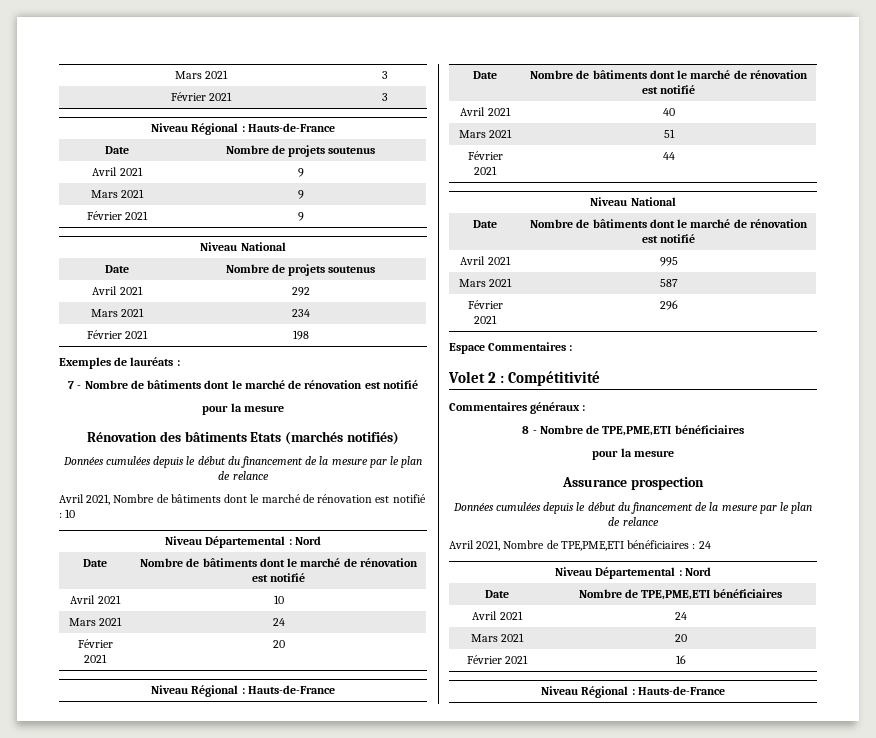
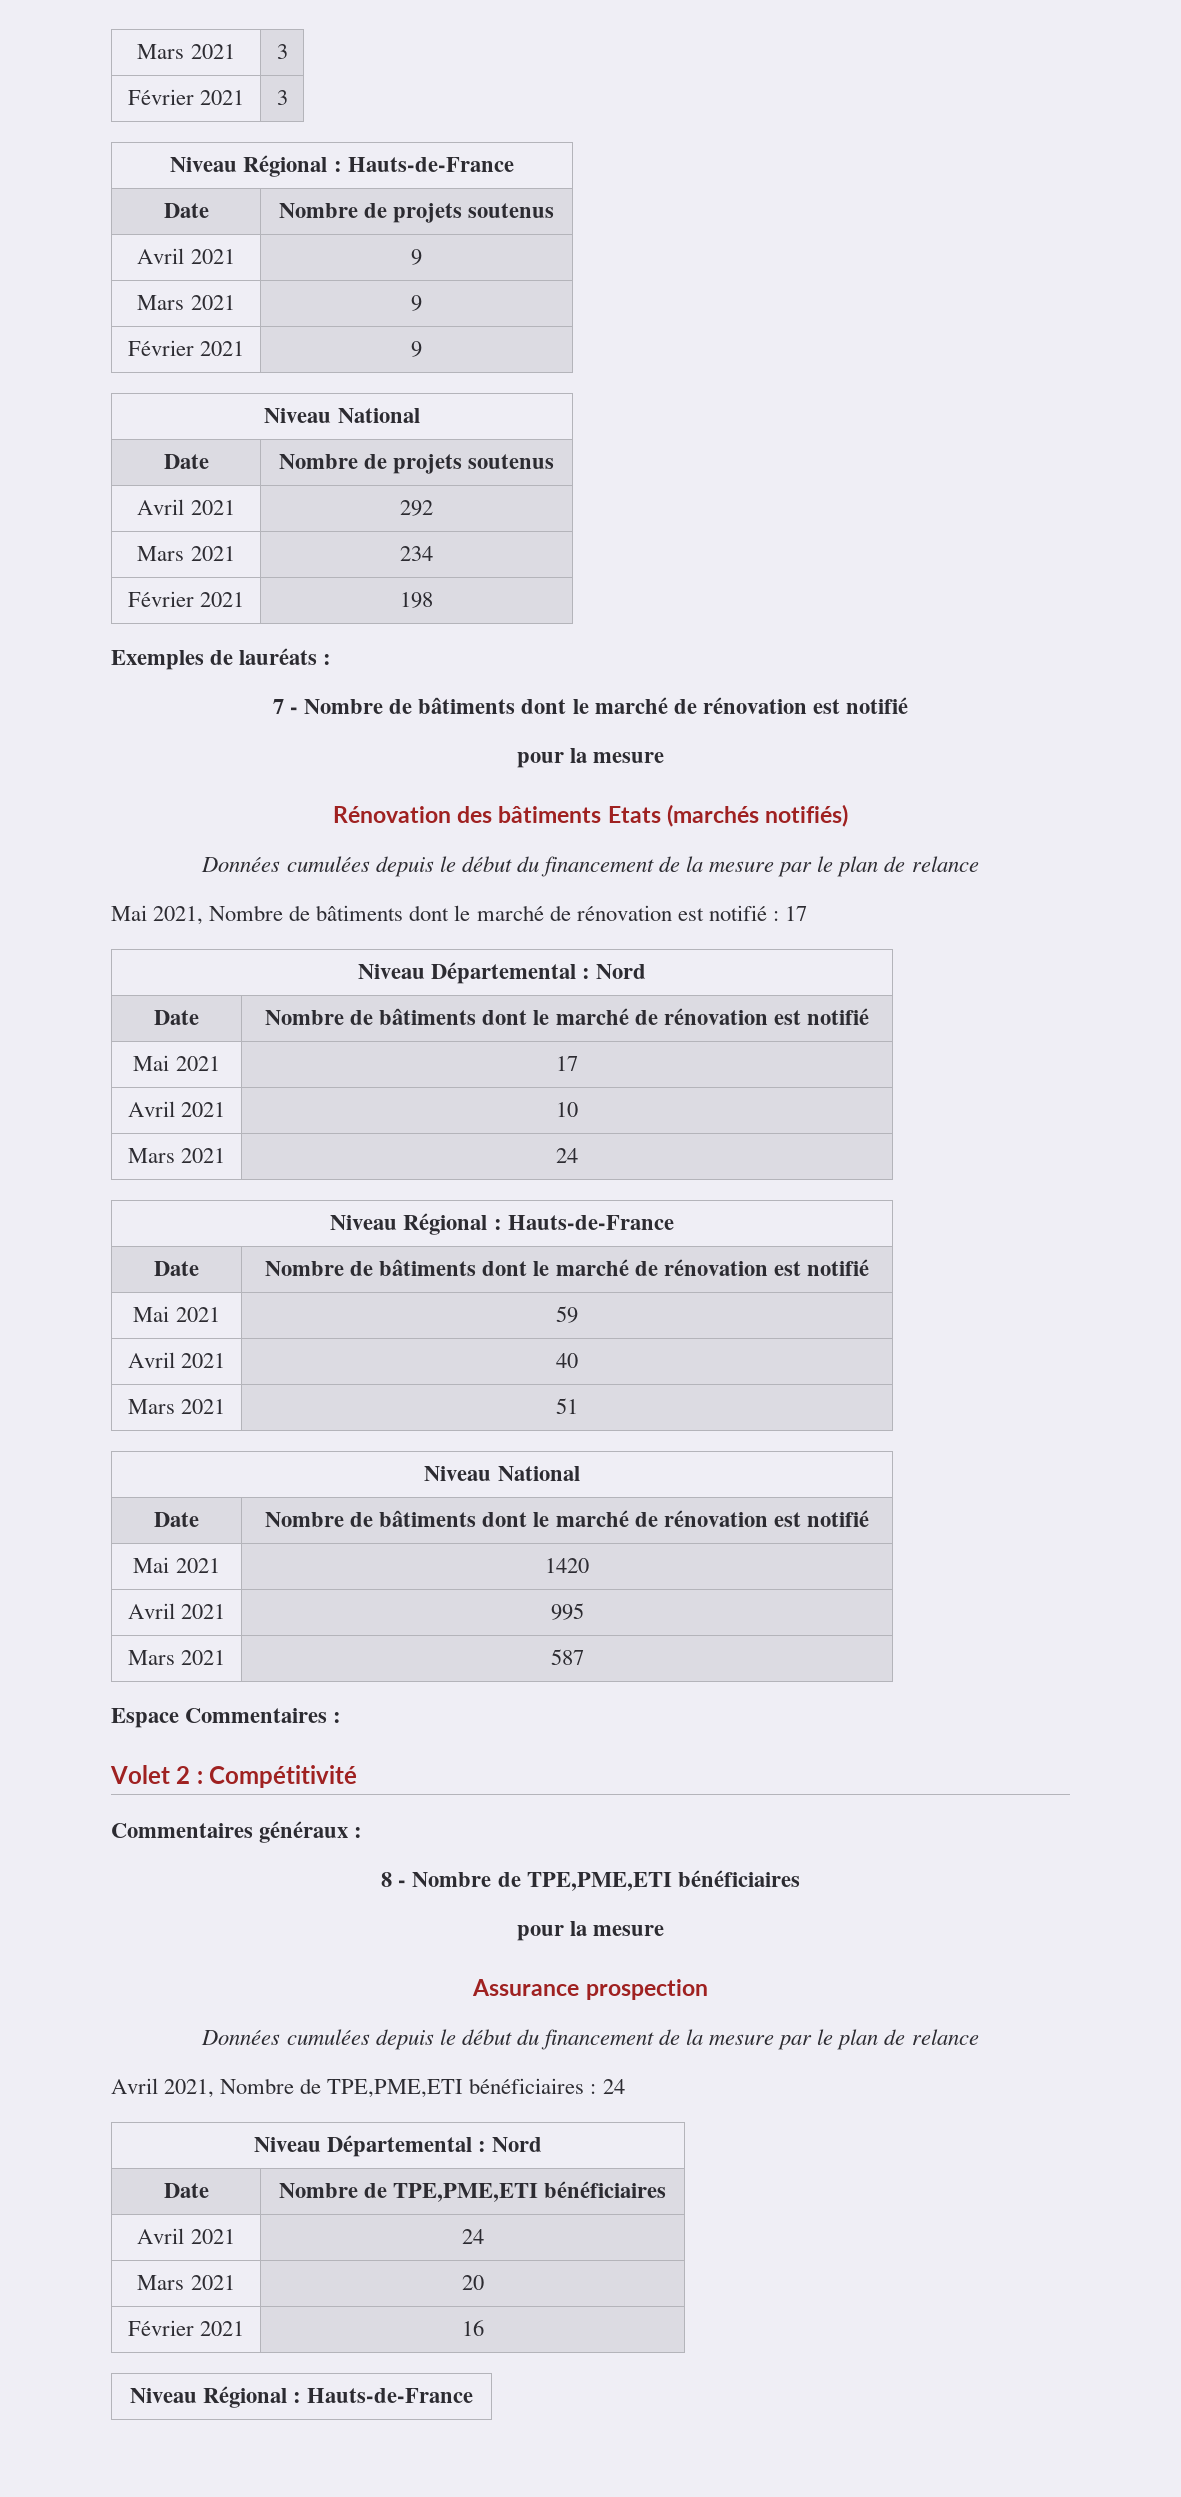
[59,494,84,503] Avril -> [111,905,147,921] Mai
[65,509,76,518] 10 -> [784,906,807,921] 17
(306, 577) none -> [133,1055,220,1071] [556,1056,578,1071] // Mai 2021 | 17
[77,639,113,648] [84,654,107,663] [272,640,285,648] // Février 2021 | 20 -> (578, 1155) none
(696, 89) none -> [133,1306,220,1322] [556,1306,578,1323] // Mai 2021 | 59
[467,151,503,160] [474,166,497,175] [662,152,675,160] // Février 2021 | 44 -> (578, 1406) none
(696, 238) none -> [133,1557,220,1573] [545,1558,589,1573] // Mai 2021 | 1420
[467,300,503,309] [474,315,497,324] [659,300,678,310] // Février 2021 | 296 -> (584, 1657) none

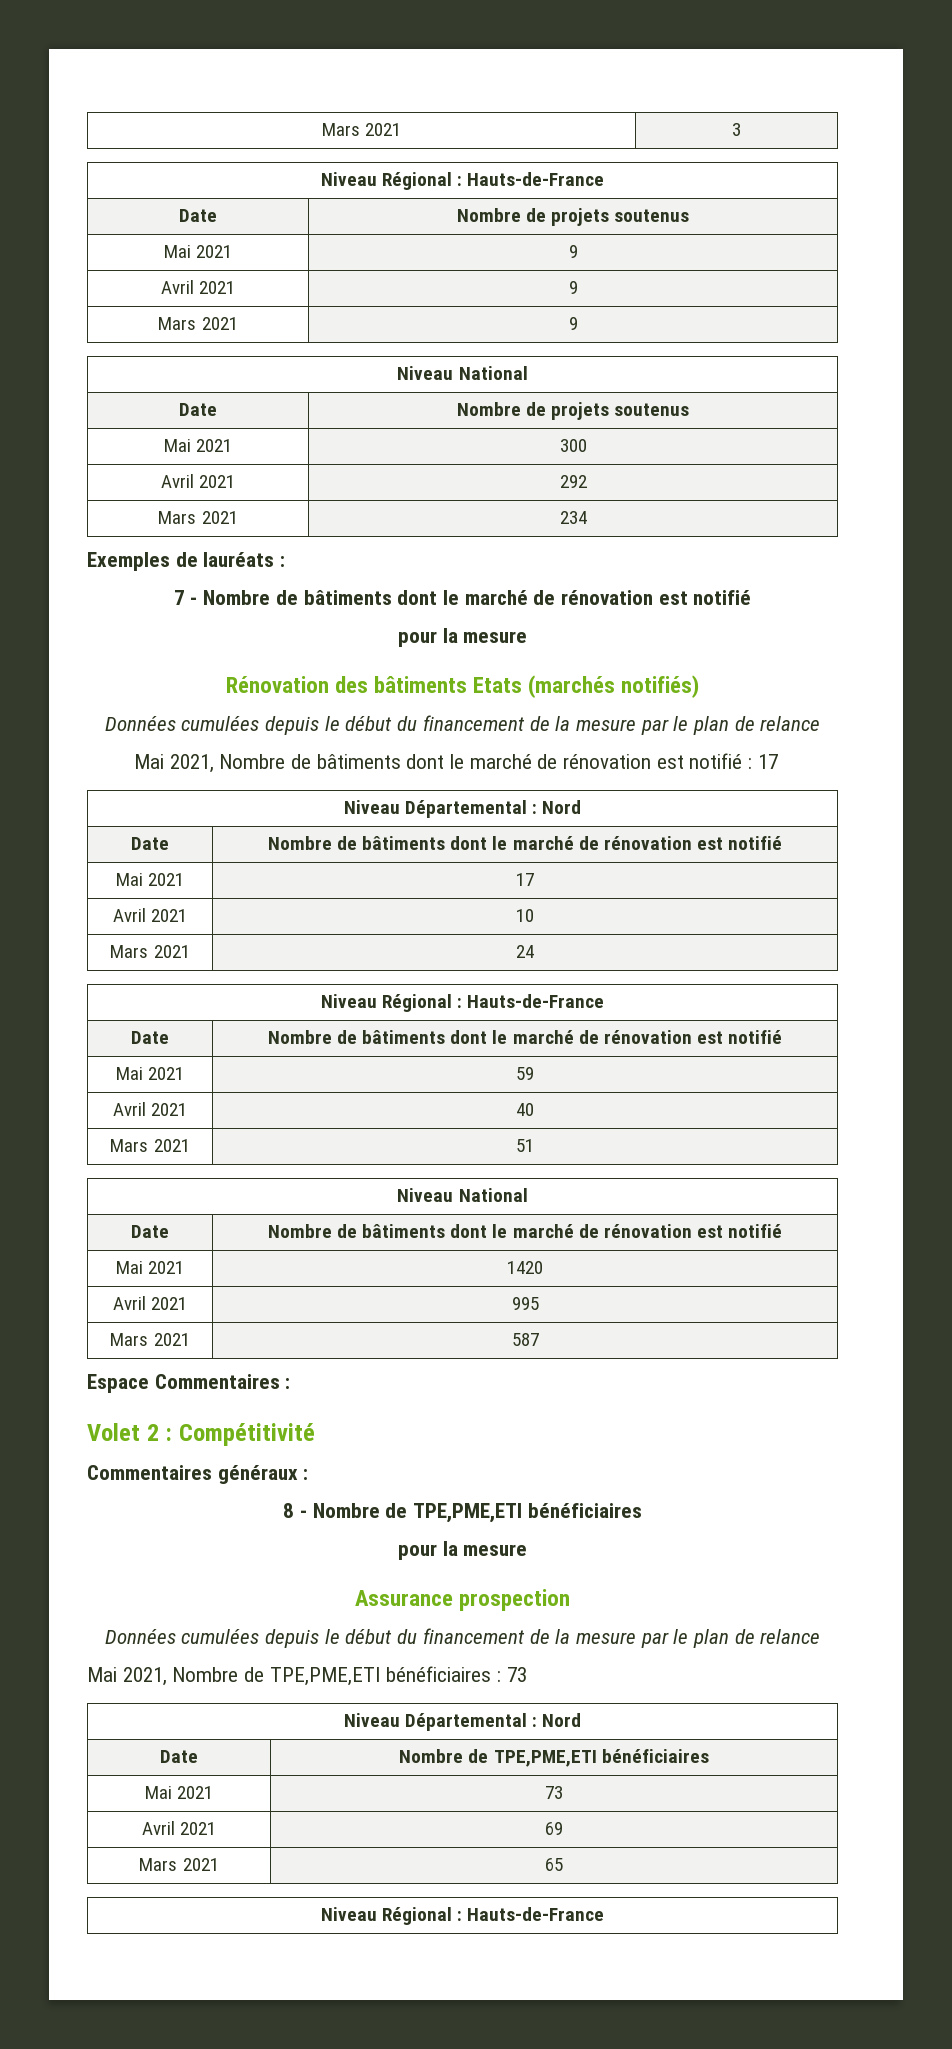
[127,89,245,105] [276,90,288,105] // Février 2021 | 3 -> (741, 129) none
(555, 210) none -> [163,245,233,258] [568,245,578,258] // Mai 2021 | 9
[127,340,245,356] [411,341,422,357] // Février 2021 | 9 -> (578, 323) none
(555, 461) none -> [163,439,233,452] [559,439,587,452] // Mai 2021 | 300
[127,591,245,607] [400,592,433,608] // Février 2021 | 198 -> (587, 517) none
[111,2078,158,2094] Avril -> [87,1667,117,1682] Mai
[602,2079,625,2094] 24 -> [506,1667,527,1682] 73
[137,2228,235,2244] [461,2229,484,2244] [137,2275,235,2290] [461,2275,484,2290] [127,2320,245,2336] [461,2320,484,2336] // Avril 2021 | 24 // Mars 2021 | 20 // Février 2021 | 16 -> [144,1786,214,1799] [545,1786,563,1799] [141,1821,217,1835] [545,1822,563,1835] [139,1858,219,1871] [545,1858,563,1871] // Mai 2021 | 73 // Avril 2021 | 69 // Mars 2021 | 65

